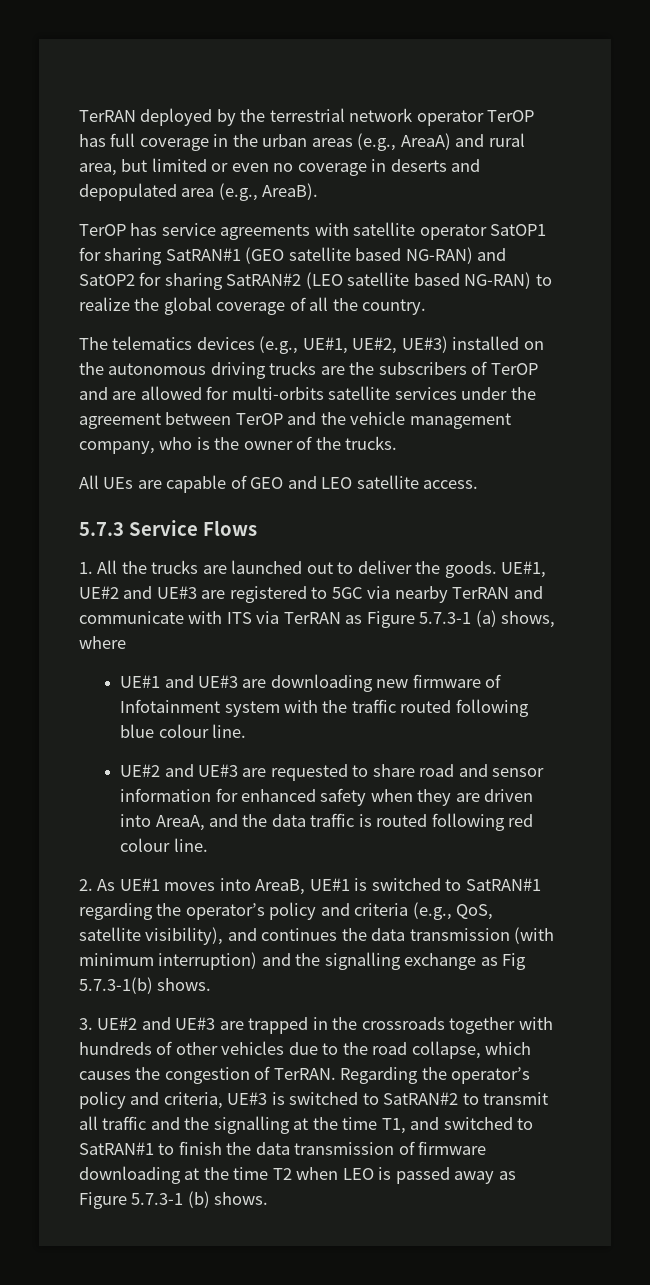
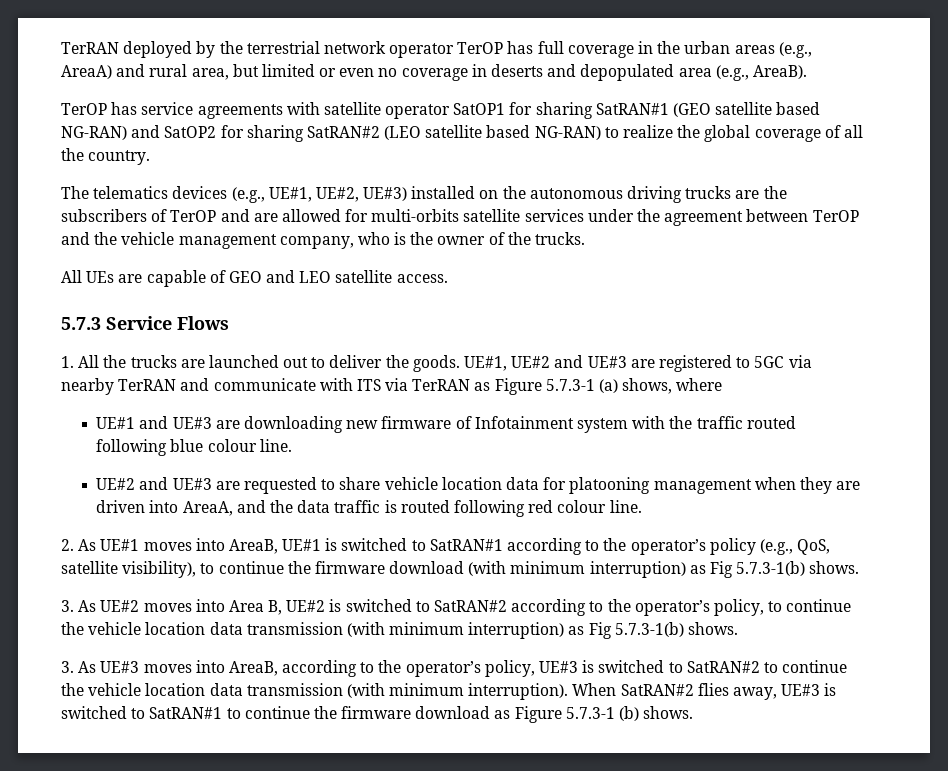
[419,764,545,777] [120,788,367,806] road and sensor information for enhanced safety -> [384,477,752,494] vehicle location data for platooning management
[79,902,409,920] regarding the operator’s policy and criteria -> [507,538,756,555] according to the operator’s policy
[227,927,555,944] [79,952,527,970] [79,977,212,994] [79,1017,553,1034] [79,1041,532,1059] [79,1066,531,1084] [79,1091,223,1109] and continues the data transmission (with minimum interruption) and the signalling exchange as Fig 5.7.3-1(b) shows. // 3. UE#2 and UE#3 are trapped in the crossroads together with hundreds of other vehicles due to the road collapse, which causes the congestion of TerRAN. Regarding the operator’s policy and criteria, -> [200,561,860,578] [61,599,852,616] [61,622,739,639] [61,660,535,677] to continue the firmware download (with minimum interruption) as Fig 5.7.3-1(b) shows. // 3. As UE#2 moves into Area B, UE#2 is switched to SatRAN#2 according to the operator’s policy, to continue the vehicle location data transmission (with minimum interruption) as Fig 5.7.3-1(b) shows. // 3. As UE#3 moves into AreaB, according to the operator’s policy,
[483,1092,549,1105] [79,1116,534,1134] [79,1141,487,1155] [79,1166,495,1184] transmit all traffic and the signalling at the time T1, and switched to SatRAN#1 to finish the data transmission of firmware downloading at the time T2 when LEO is passed away -> [782,660,848,673] [61,683,837,700] [61,706,491,719] continue the vehicle location data transmission (with minimum interruption). When SatRAN#2 flies away, UE#3 is switched to SatRAN#1 to continue the firmware download

